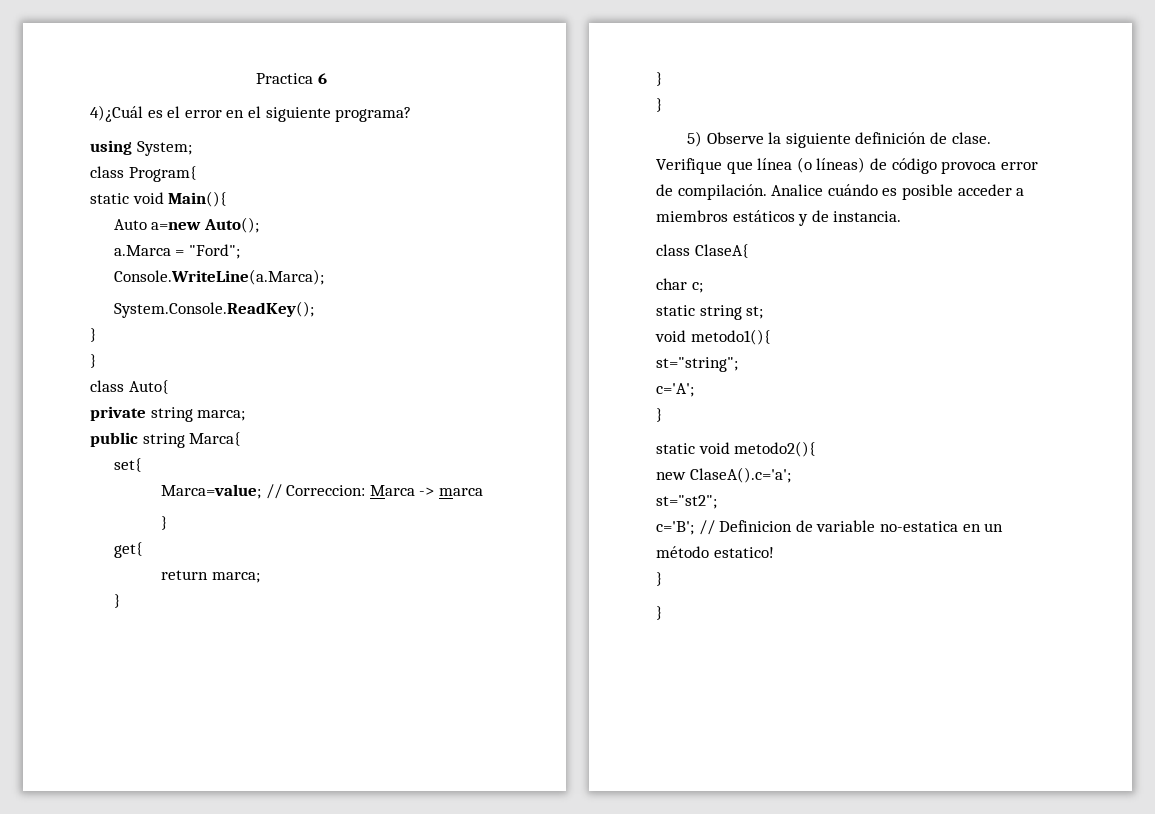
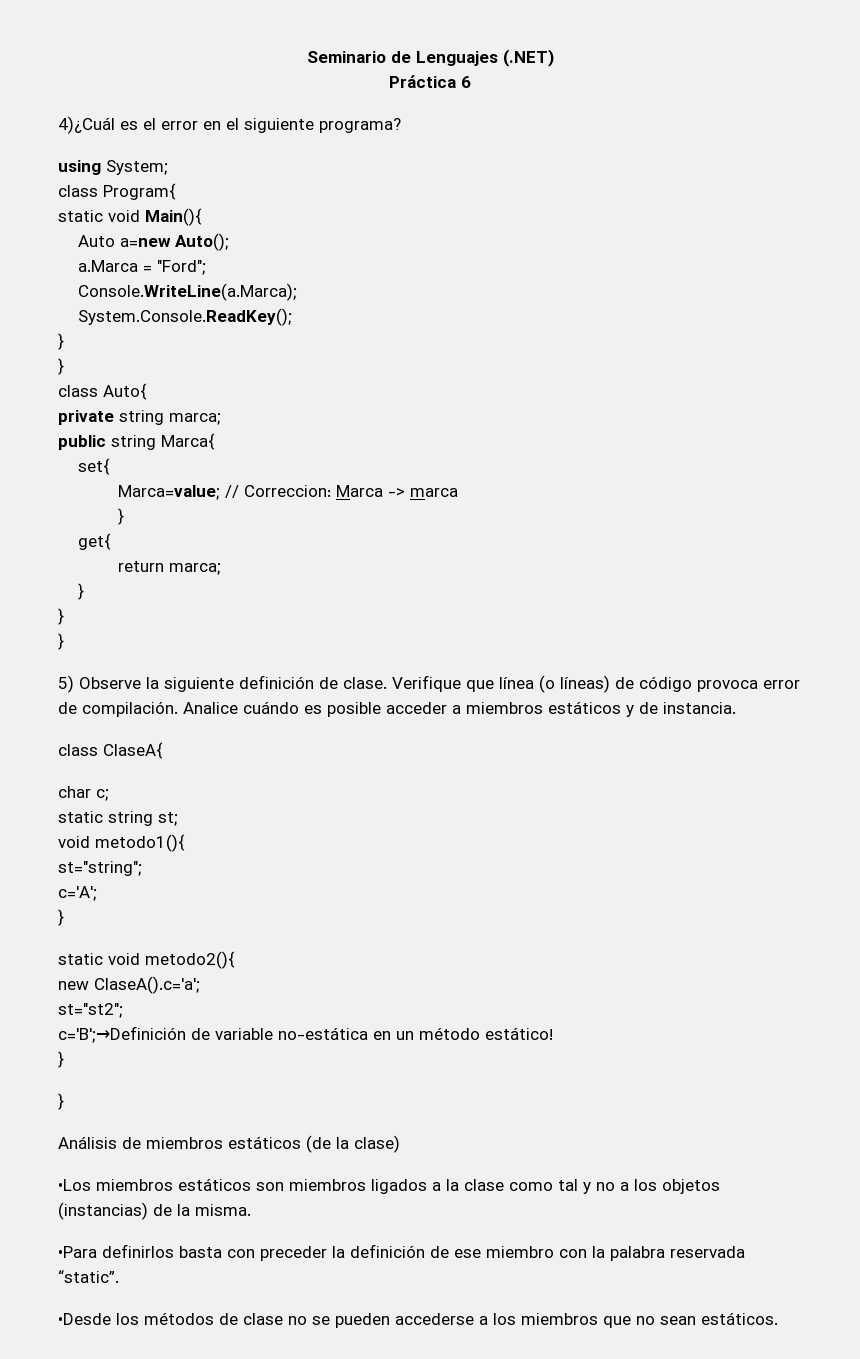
[256,73,314,84] Practica -> [306,49,554,67] [389,75,456,88] Seminario de Lenguajes (.NET) // Práctica
[656,520,793,535] c='B'; // Definicion -> [58,1026,186,1043] c='B';→Definición
[879,521,958,532] no-estatica -> [278,1027,368,1040] no-estática
[713,547,774,558] [656,572,663,586] [656,606,663,620] estatico! // } // } -> [485,1027,553,1040] [58,1051,64,1068] [58,1093,64,1110] [58,1135,400,1153] [58,1178,720,1194] [58,1202,251,1220] [58,1244,745,1261] [58,1270,119,1283] [58,1312,778,1328] estático! // } // } // Análisis de miembros estáticos (de la clase) // •Los miembros estáticos son miembros ligados a la clase como tal y no a los objetos (instancias) de la misma. // •Para definirlos basta con preceder la definición de ese miembro con la palabra reservada “static”. // •Desde los métodos de clase no se pueden accederse a los miembros que no sean estáticos.

